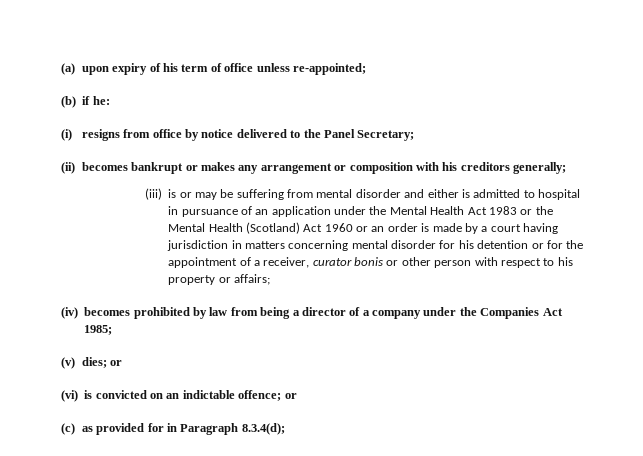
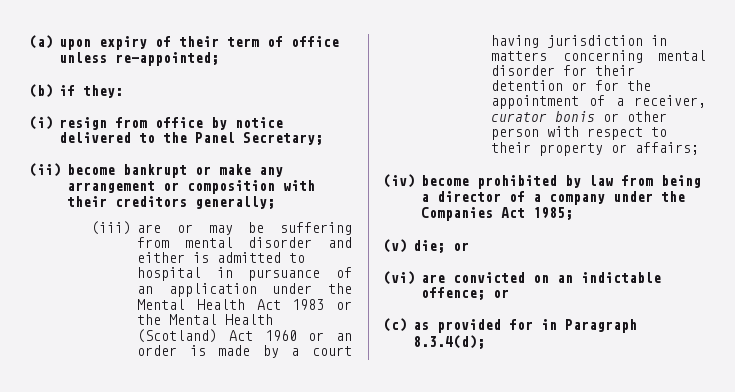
[163,63,179,72] his -> [178,36,219,47] their
[92,96,110,105] he: -> [82,85,123,98] they:
[81,129,120,141] resigns -> [58,117,107,130] resign
[81,162,128,171] becomes -> [66,164,115,175] become
[201,162,236,171] makes -> [218,164,251,175] make
[442,162,458,171] his -> [66,196,107,207] their
[168,189,177,198] is -> [137,224,162,233] are
[458,240,474,249] his -> [595,65,636,76] their
[557,257,573,266] his -> [491,142,532,153] their
[84,307,131,316] becomes -> [420,175,469,186] become
[81,357,107,368] dies; -> [412,240,445,253] die;
[84,390,93,399] is -> [420,274,445,283] are

